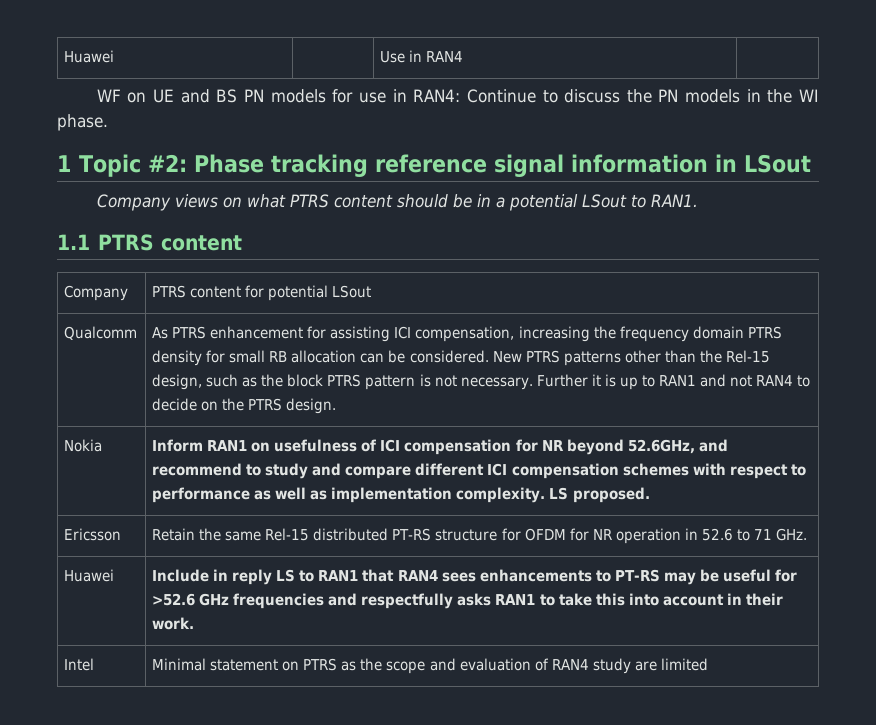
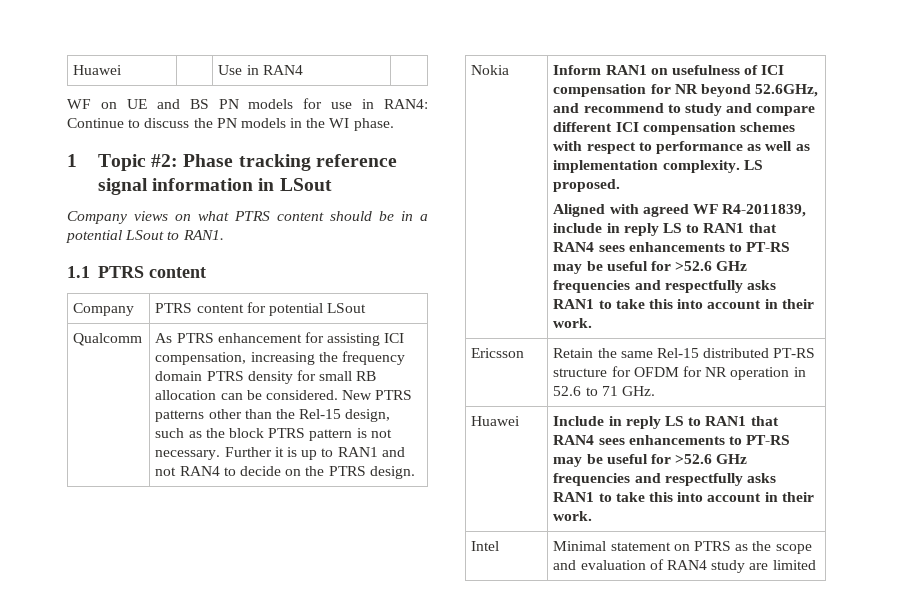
(650, 495) none -> [553,204,807,217] [553,223,777,236] [553,242,791,252] [553,261,748,274] [553,280,777,293] [553,299,814,309] [553,318,593,328] // Aligned with agreed WF R4-2011839, include in reply LS to RAN1 that RAN4 sees enhancements to PT-RS may be useful for >52.6 GHz frequencies and respectfully asks RAN1 to take this into account in their work.

